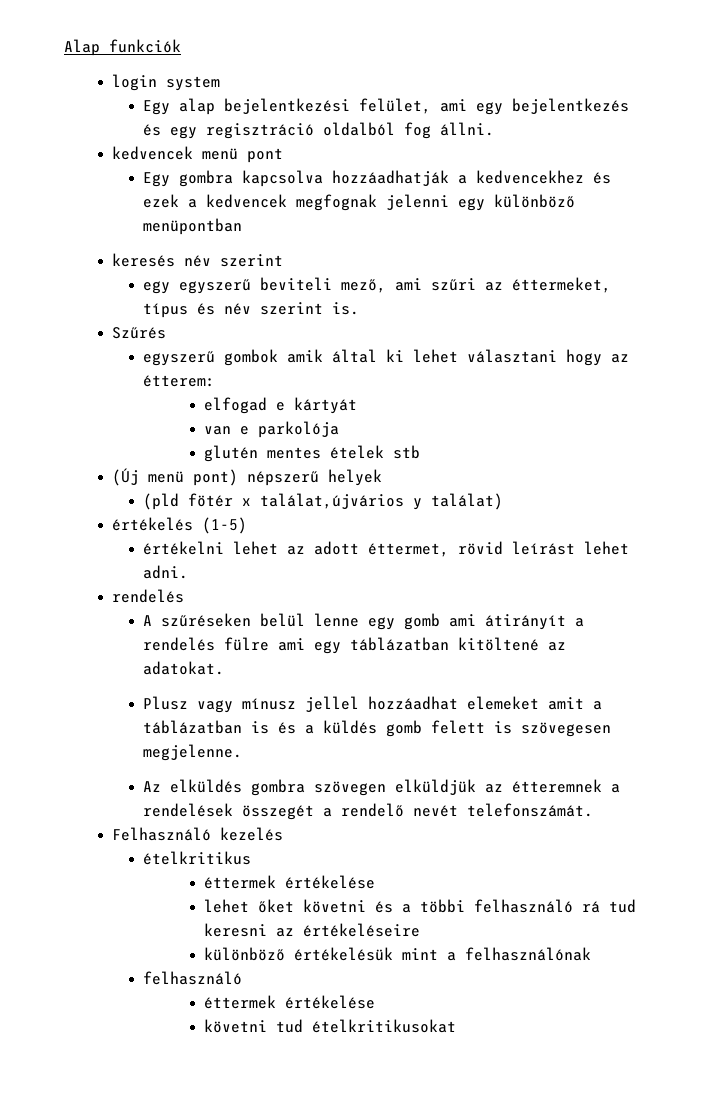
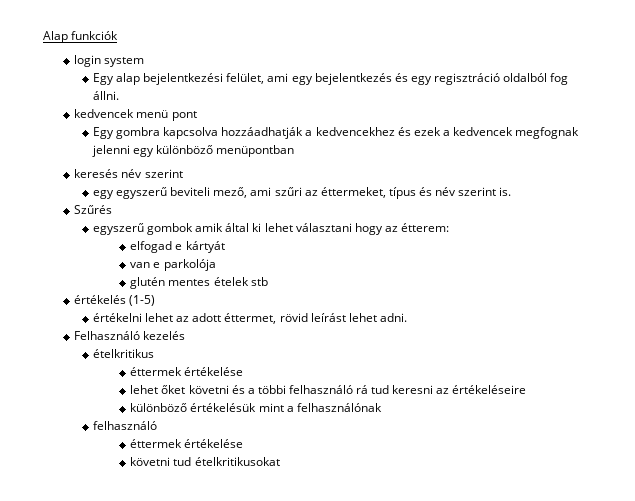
[111,468,382,486] [142,493,503,510] // (Új menü pont) népszerű helyek // (pld fötér x találat,újvários y találat) -> (268, 281) none
[111,589,184,603] [142,613,584,630] [142,637,566,654] [142,661,224,675] [142,696,602,713] [142,720,611,737] [142,744,242,761] [142,779,620,796] [142,803,593,820] // rendelés // A szűréseken belül lenne egy gomb ami átirányít a rendelés fülre ami egy táblázatban kitöltené az adatokat. // Plusz vagy mínusz jellel hozzáadhat elemeket amit a táblázatban is és a küldés gomb felett is szövegesen megjelenne. // Az elküldés gombra szövegen elküldjük az étteremnek a rendelések összegét a rendelő nevét telefonszámát. -> (407, 317) none

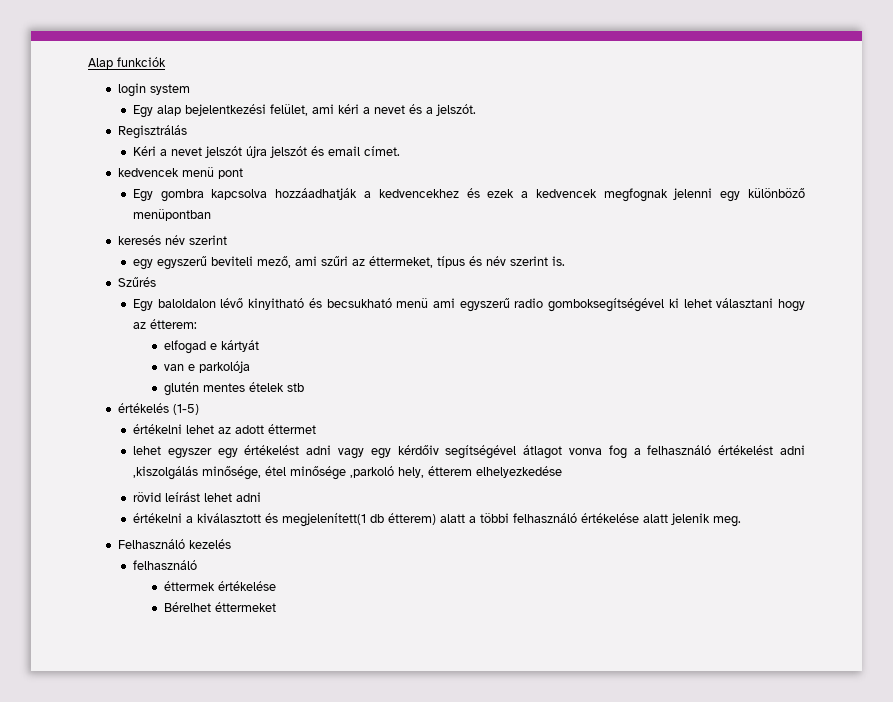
[291,73,569,85] [92,91,119,100] egy bejelentkezés és egy regisztráció oldalból fog állni. -> [337,104,476,116] [117,125,187,139] [132,146,400,158] kéri a nevet és a jelszót. // Regisztrálás // Kéri a nevet jelszót újra jelszót és email címet.
[92,223,250,235] egyszerű gombok amik által -> [132,298,665,312] Egy baloldalon lévő kinyitható és becsukható menü ami egyszerű radio gomboksegítségével
[224,313,407,324] [74,331,186,340] [92,349,154,358] [130,367,244,376] [130,385,527,394] [130,403,382,412] éttermet, rövid leírást lehet adni. // Felhasználó kezelés // ételkritikus // éttermek értékelése // lehet őket követni és a többi felhasználó rá tud keresni az értékeléseire // különböző értékelésük mint a felhasználónak -> [267,424,316,434] [132,445,805,459] [132,466,562,480] [132,492,261,502] [132,513,741,527] [117,539,231,549] éttermet // lehet egyszer egy értékelést adni vagy egy kérdőiv segítségével átlagot vonva fog a felhasználó értékelést adni ,kiszolgálás minősége, étel minősége ,parkoló hely, étterem elhelyezkedése // rövid leírást lehet adni // értékelni a kiválasztott és megjelenített(1 db étterem) alatt a többi felhasználó értékelése alatt jelenik meg. // Felhasználó kezelés
[130,457,280,466] követni tud ételkritikusokat -> [163,602,276,612] Bérelhet éttermeket

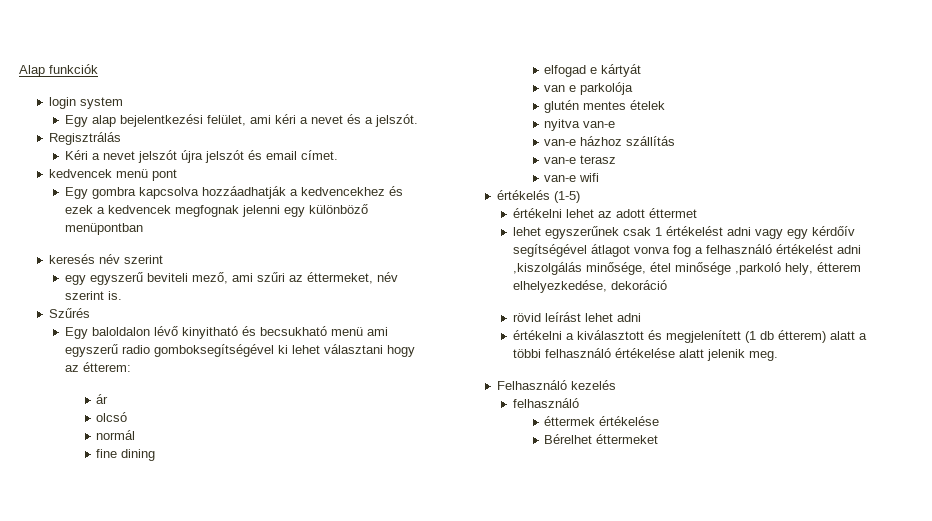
[436,256,482,268] típus és -> (373, 278) none
(197, 324) none -> [96,394,109,404] [96,412,128,422] [96,430,136,440] [96,449,156,461] // ár // olcsó // normál // fine dining
[286,383,304,392] stb -> [544,119,616,131] [544,136,676,146] [544,155,617,164] [544,173,600,182] // nyitva van-e // van-e házhoz szállítás // van-e terasz // van-e wifi
[167,448,238,459] egyszer egy -> [544,226,662,239] egyszerűnek csak 1
[397,445,439,455] kérdőiv -> [811,226,855,236] kérdőív
[475,466,562,478] elhelyezkedése -> [512,280,667,293] elhelyezkedése, dekoráció
[281,513,366,527] megjelenített(1 -> [665,330,756,343] megjelenített (1

